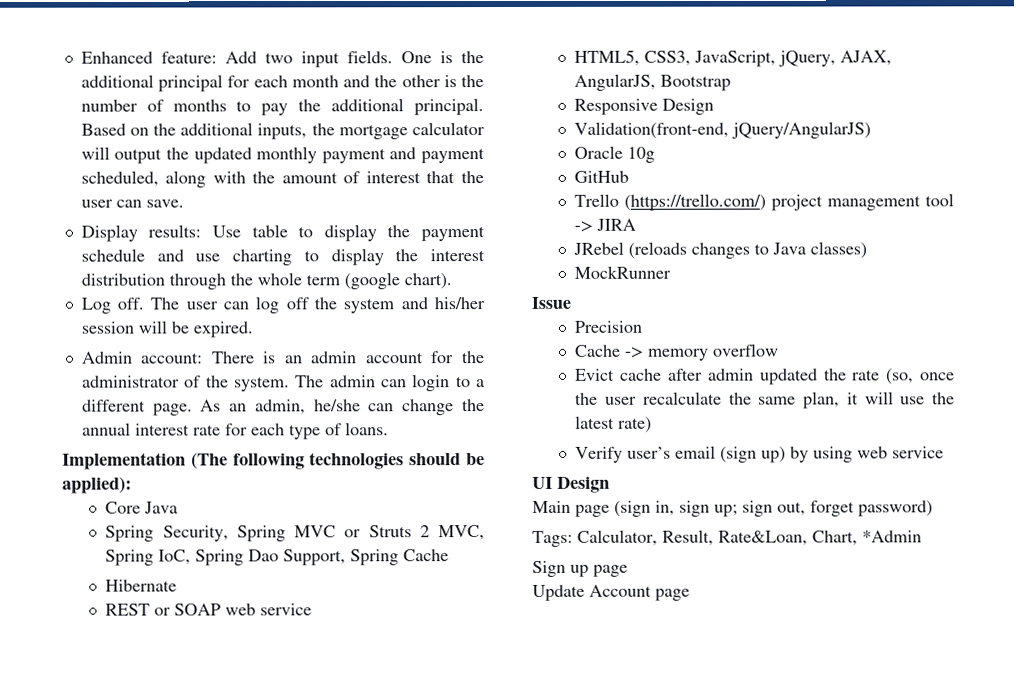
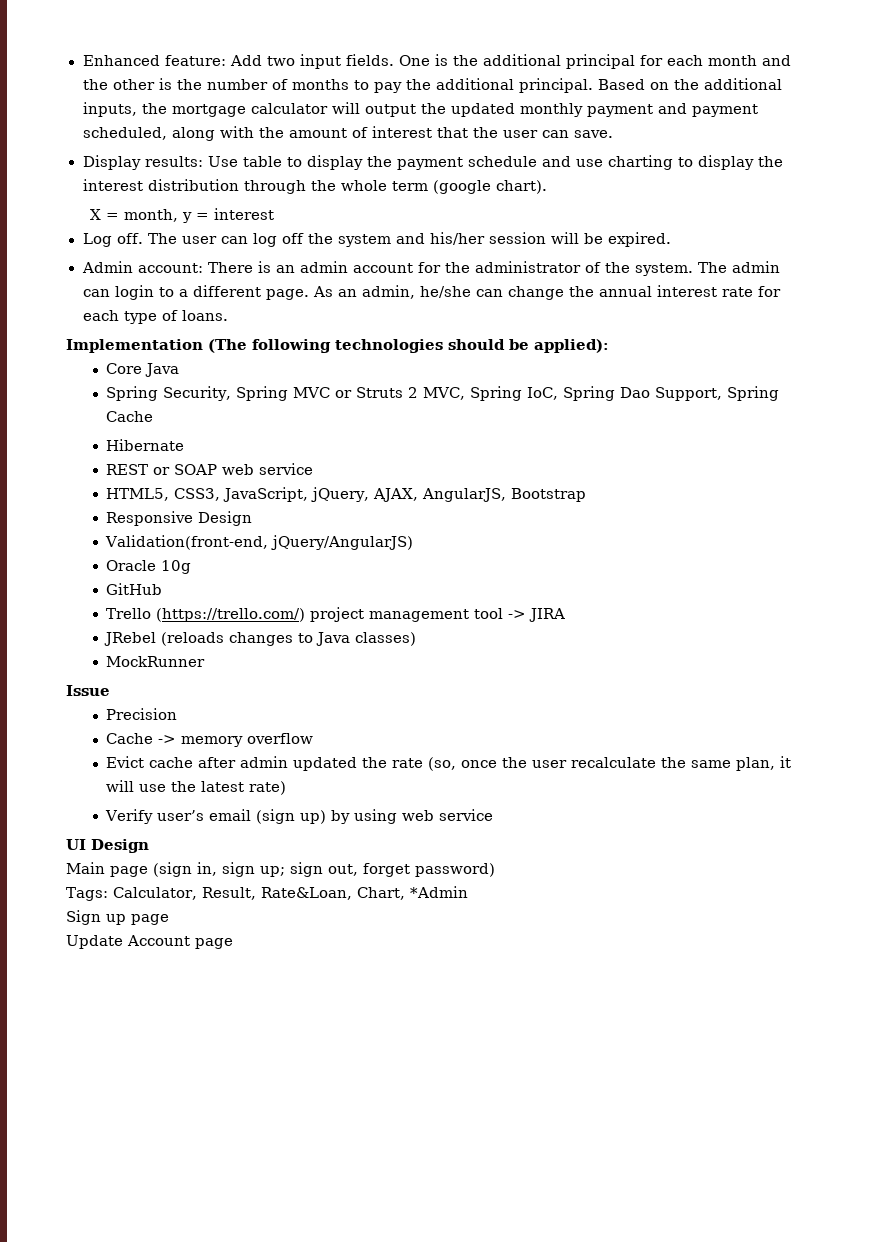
(452, 281) none -> [89,208,274,223] // X = month, y = interest

